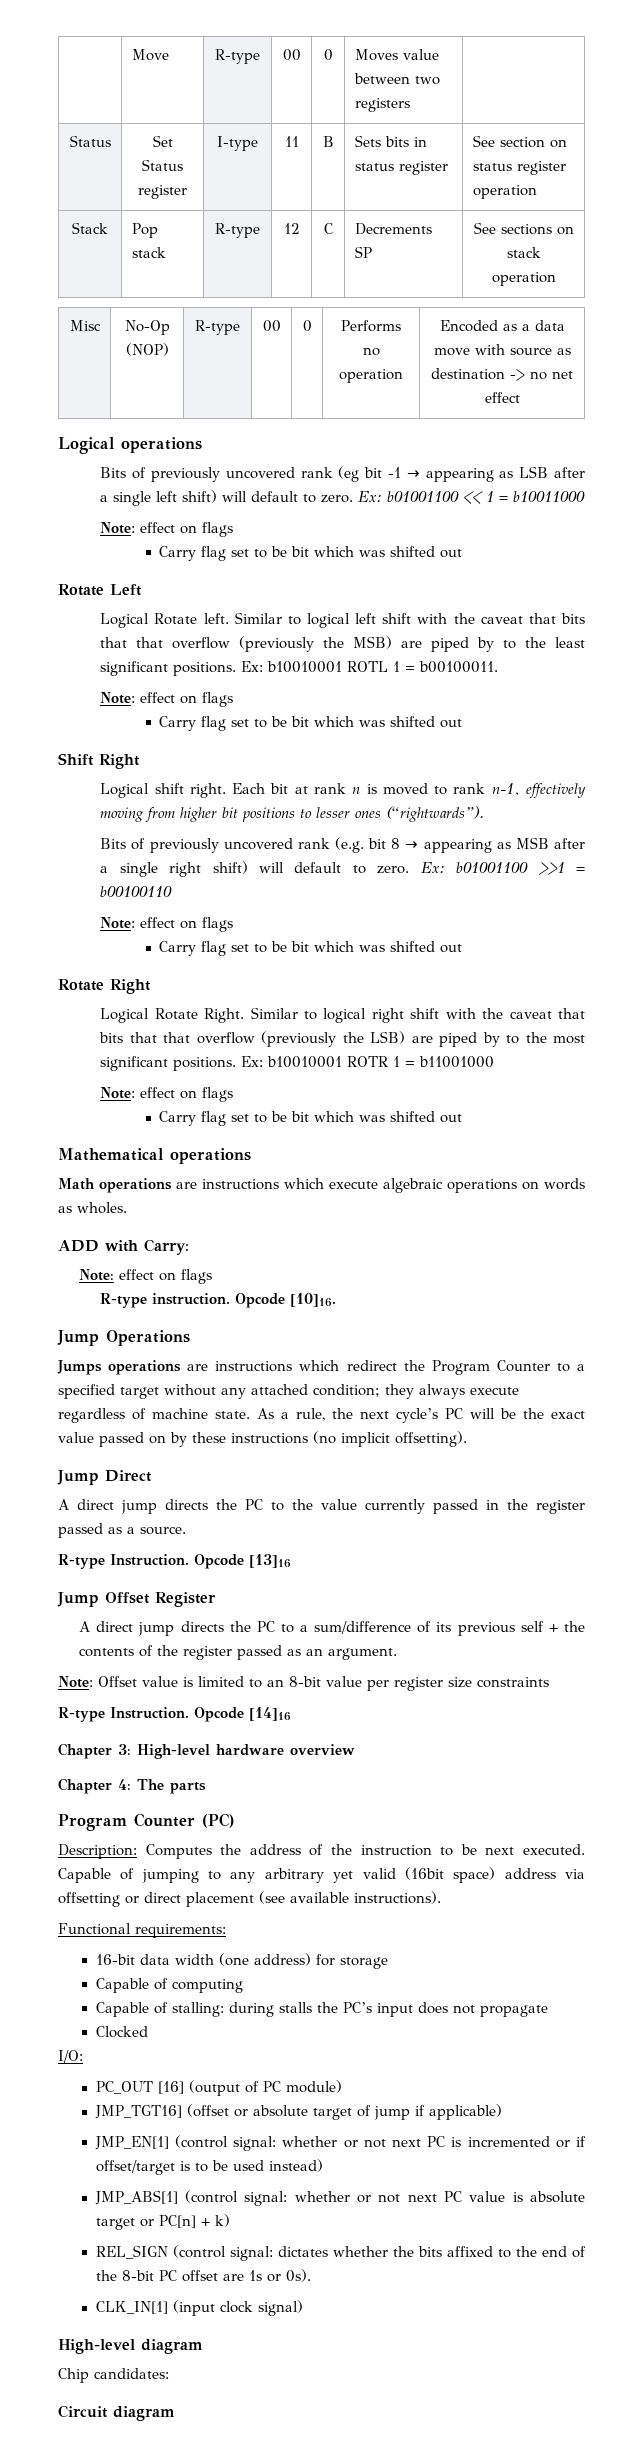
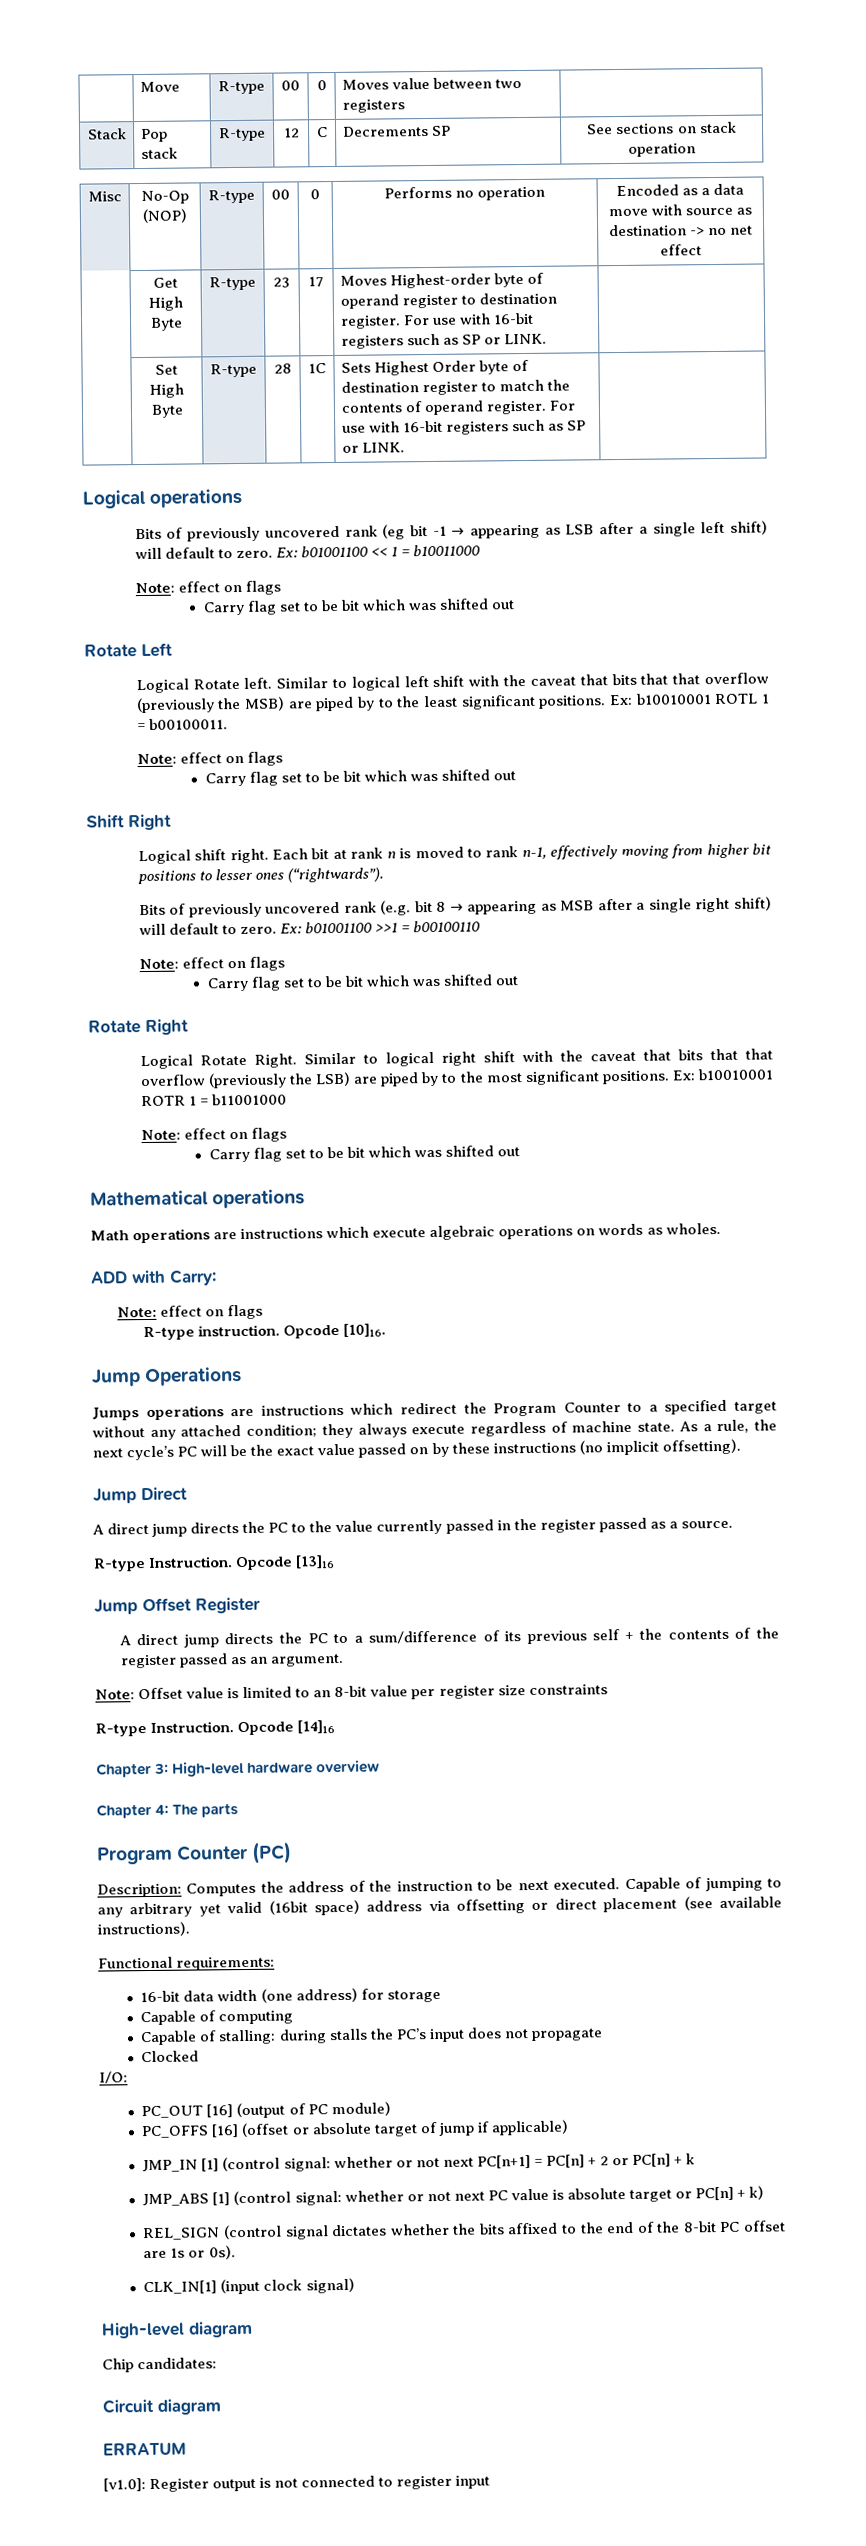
[69,135,111,147] [152,135,173,147] [142,159,183,171] [138,185,187,199] [217,136,258,151] [284,136,299,147] [322,136,334,147] [354,135,427,147] [354,161,448,175] [472,135,567,148] [472,161,566,175] [472,185,537,199] // Status | Set Status register | I-type | 11 | B | Sets bits in status register | See section on status register operation -> (405, 106) none
(520, 397) none -> [153,277,178,288] [148,296,183,311] [149,317,183,331] [209,276,256,291] [273,277,290,288] [308,276,324,288] [339,272,545,289] [339,292,558,309] [339,312,535,329] [340,333,548,349] [155,364,178,375] [149,383,184,398] [150,404,184,418] [210,363,257,378] [273,363,292,374] [308,363,326,374] [340,359,530,376] [340,379,571,396] [340,400,576,416] [341,419,587,435] [341,442,406,453] // | Get High Byte | R-type | 23 | 17 | Moves Highest-order byte of operand register to destination register. For use with 16-bit registers such as SP or LINK. | // | Set High Byte | R-type | 28 | 1C | Sets Highest Order byte of destination register to match the contents of operand register. For use with 16-bit registers such as SP or LINK. |
[94,2105,182,2119] JMP_TGT16] -> [141,2124,240,2139] PC_OFFS [16]
[94,2135,587,2151] [95,2159,323,2175] [94,2190,178,2205] JMP_EN[1] (control signal: whether or not next PC is incremented or if offset/target is to be used instead) // JMP_ABS[1] -> [142,2153,696,2173] [142,2192,231,2207] JMP_IN [1] (control signal: whether or not next PC[n+1] = PC[n] + 2 or PC[n] + k // JMP_ABS [1]
[229,2246,273,2261] signal: -> [284,2225,329,2240] signal
(175, 2413) none -> [103,2442,187,2456] [103,2475,491,2493] // ERRATUM // [v1.0]: Register output is not connected to register input

